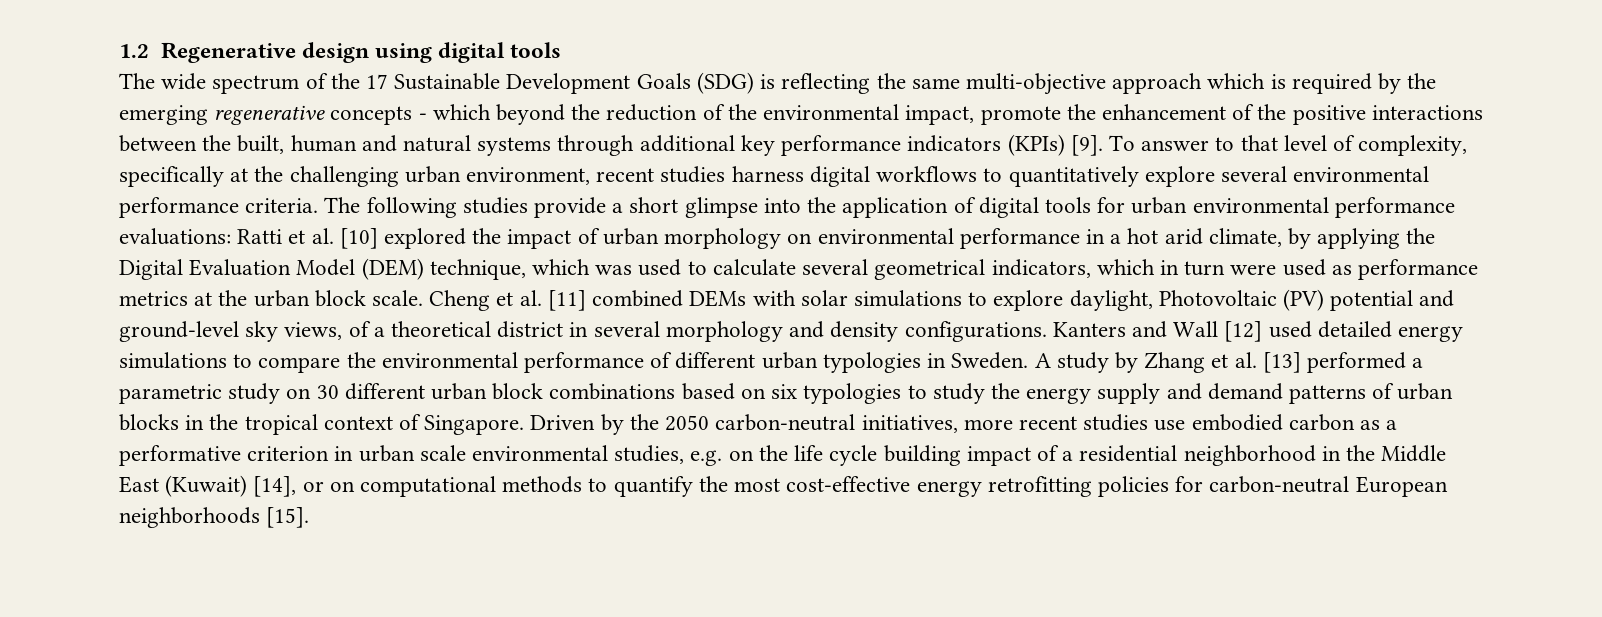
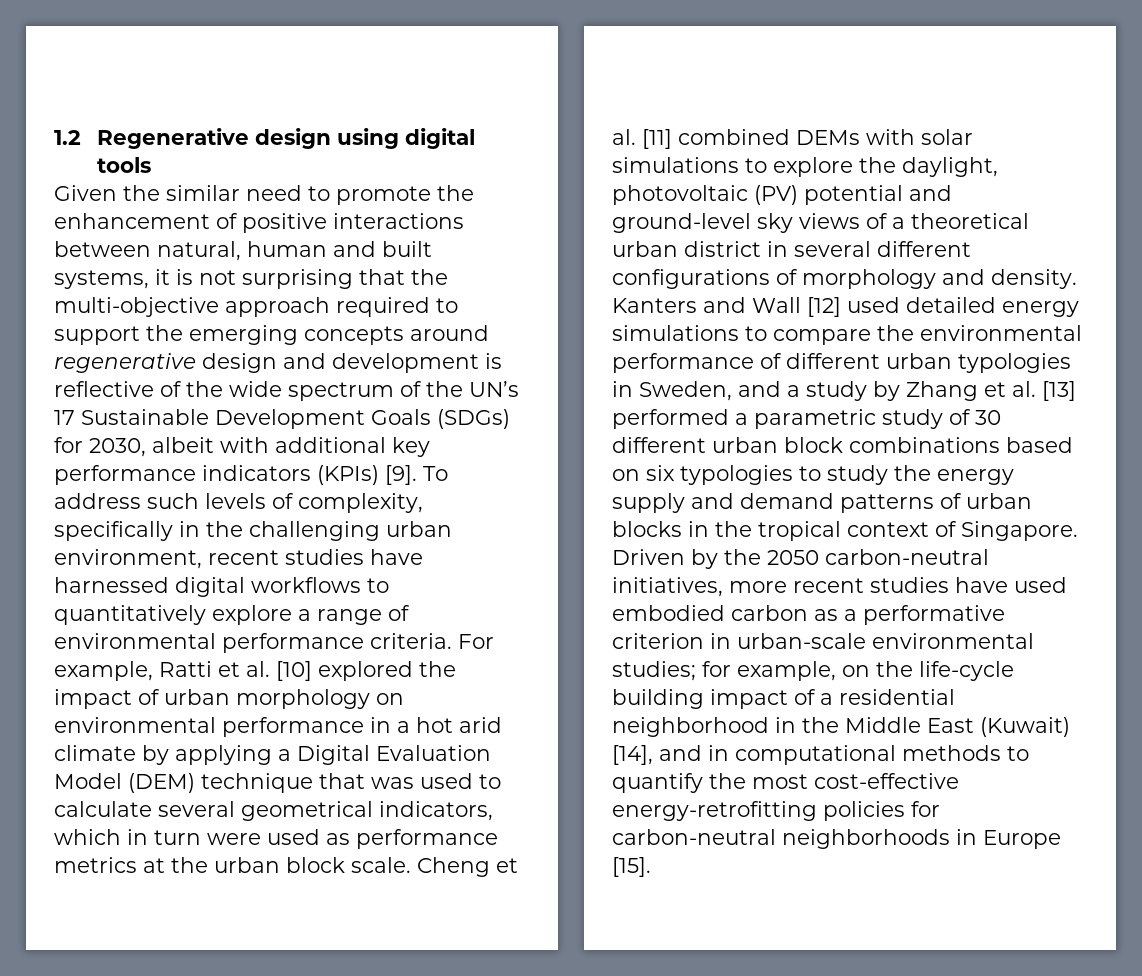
[119,73,155,89] The -> [54,185,474,205] [54,213,464,233] [54,241,432,261] [54,269,448,289] [54,297,458,317] [54,325,489,345] [54,353,502,373] [54,381,223,397] Given the similar need to promote the enhancement of positive interactions between natural, human and built systems, it is not surprising that the multi-objective approach required to support the emerging concepts around regenerative design and development is reflective of the
(360, 81) none -> [469,381,519,397] UN’s
[696,72,1437,95] [119,104,1483,125] [119,135,635,156] (SDG) is reflecting the same multi-objective approach which is required by the emerging regenerative concepts - which beyond the reduction of the environmental impact, promote the enhancement of the positive interactions between the built, human and natural systems through -> [437,409,510,429] [54,437,269,457] (SDGs) for 2030, albeit with
[1141,135,1327,151] answer to that level -> [54,493,266,509] address such levels
[230,168,249,182] at -> [179,521,200,537] in
[731,166,804,182] harness -> [370,549,423,565] [54,577,169,593] have harnessed
[1220,166,1430,182] [119,197,1455,218] [119,228,231,245] several environmental performance criteria. The following studies provide a short glimpse into the application of digital tools for urban environmental performance evaluations: -> [298,605,410,625] [54,633,494,653] [54,661,153,681] a range of environmental performance criteria. For example,
[1208,228,1282,247] climate, -> [54,745,136,761] climate
[1406,228,1436,244] the -> [278,749,291,761] a
[429,259,591,280] technique, which -> [201,773,365,793] technique that
[1069,290,1277,311] daylight, Photovoltaic -> [859,157,998,177] [612,185,748,205] the daylight, photovoltaic
[284,322,343,340] views, -> [799,213,860,229] views
(492, 329) none -> [612,241,678,257] urban
[665,321,1047,342] morphology and density configurations. -> [877,241,971,257] [612,269,1077,289] different configurations of morphology and density.
[951,352,1051,369] Sweden. A -> [639,381,800,401] Sweden, and a
[286,388,312,399] on -> [949,409,971,425] of
[1154,420,1186,431] use -> [955,577,1067,593] have used
[358,445,878,466] urban scale environmental studies, e.g. on the life cycle -> [737,633,1034,649] [612,661,1014,681] urban-scale environmental studies; for example, on the life-cycle
[302,481,355,492] or on -> [659,745,729,761] and in
[916,476,1092,497] energy retrofitting -> [612,801,817,821] energy-retrofitting
[1355,476,1448,497] [119,507,260,528] European neighborhoods -> [782,829,1061,849] neighborhoods in Europe

